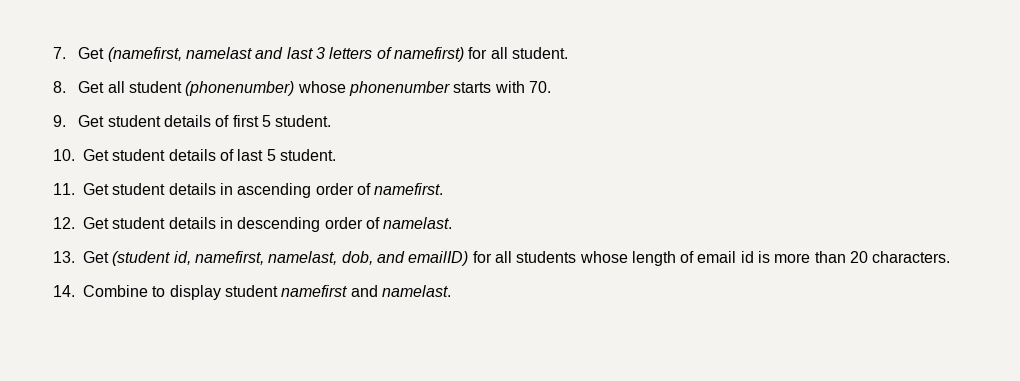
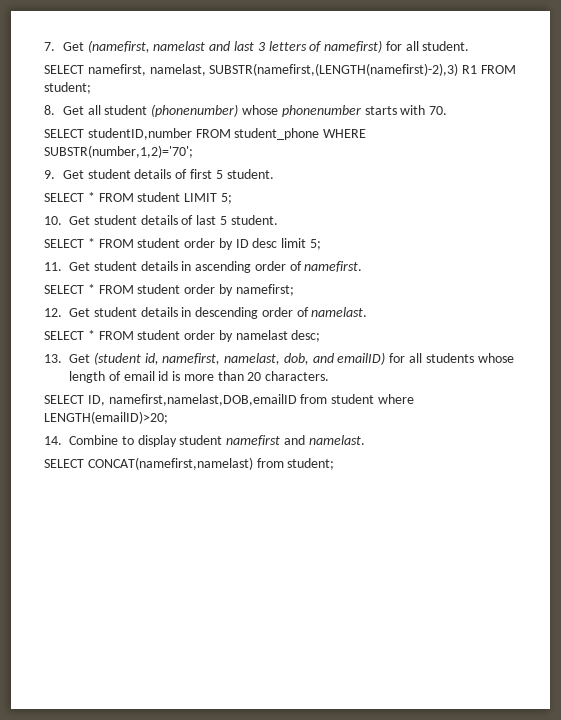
(568, 53) none -> [44,63,516,76] [44,82,91,94] // SELECT namefirst, namelast, SUBSTR(namefirst,(LENGTH(namefirst)-2),3) R1 FROM student;
(551, 87) none -> [44,128,367,140] [44,145,193,158] // SELECT studentID,number FROM student_phone WHERE SUBSTR(number,1,2)='70';
(332, 121) none -> [44,192,232,204] // SELECT * FROM student LIMIT 5;
(336, 155) none -> [44,238,322,250] // SELECT * FROM student order by ID desc limit 5;
(444, 189) none -> [44,284,294,296] // SELECT * FROM student order by namefirst;
(453, 223) none -> [44,330,321,342] // SELECT * FROM student order by namelast desc;
(951, 257) none -> [44,394,414,406] [44,411,168,424] // SELECT ID, namefirst,namelast,DOB,emailID from student where LENGTH(emailID)>20;
(451, 291) none -> [44,457,335,470] // SELECT CONCAT(namefirst,namelast) from student;

